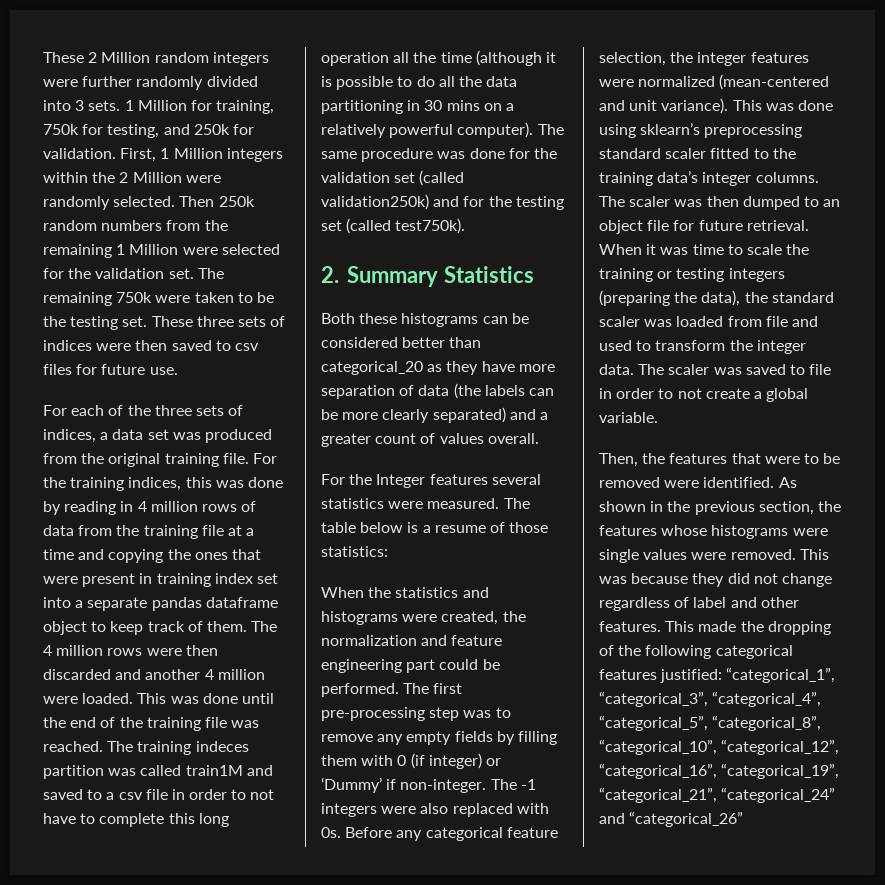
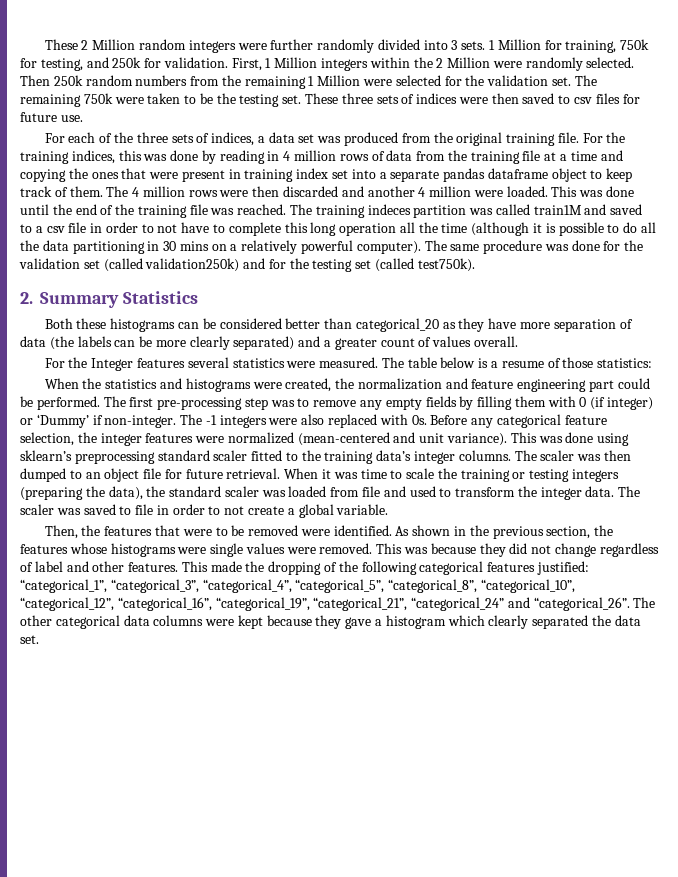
[629,811,744,827] “categorical_26” -> [533,597,656,611] [20,615,641,629] [20,635,39,644] “categorical_26”. The other categorical data columns were kept because they gave a histogram which clearly separated the data set.

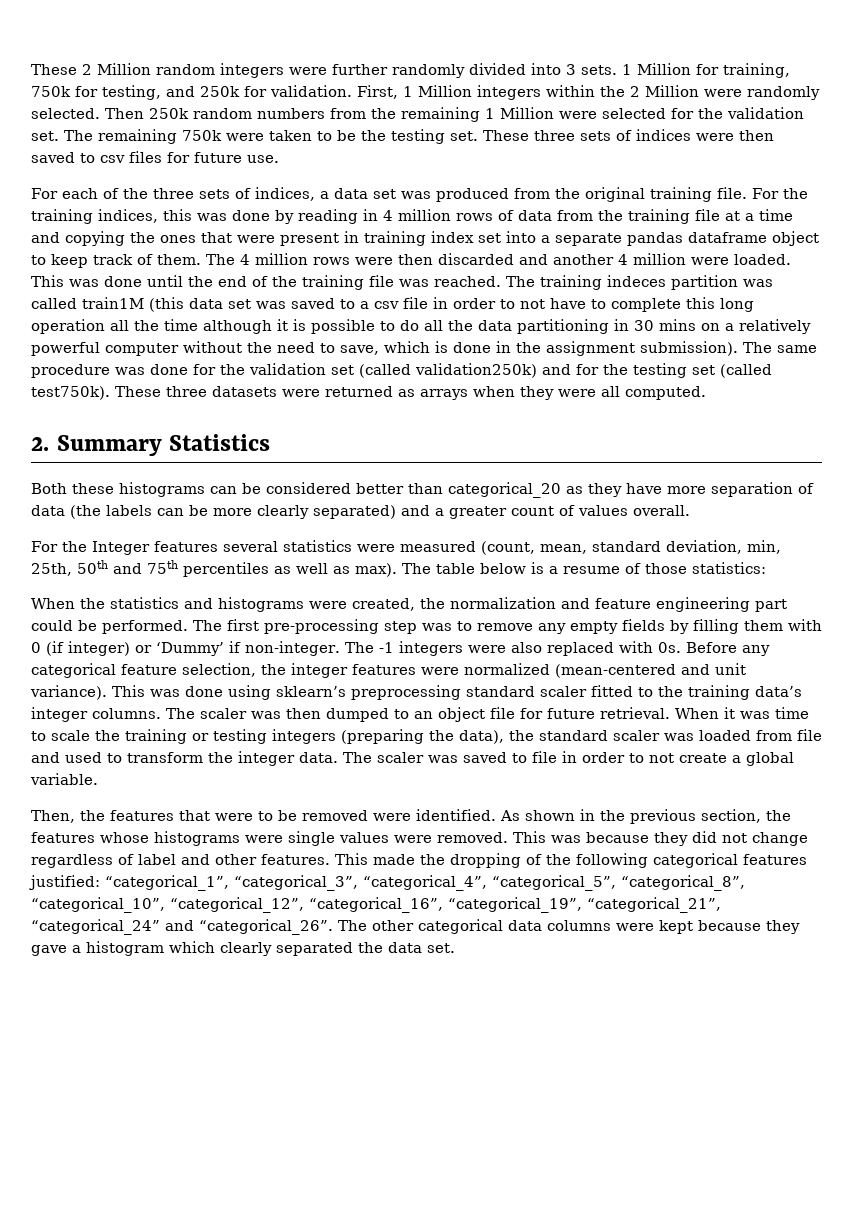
[584,204,607,215] and -> [149,297,286,312] (this data set was
[471,222,530,236] (although -> [203,320,272,334] although
[356,241,421,254] computer). -> [105,341,738,356] computer without the need to save, which is done in the assignment submission).
(475, 265) none -> [115,386,706,400] These three datasets were returned as arrays when they were all computed.
[319,357,379,368] measured. -> [400,540,781,555] [31,560,397,577] measured (count, mean, standard deviation, min, 25th, 50th and 75th percentiles as well as max).

